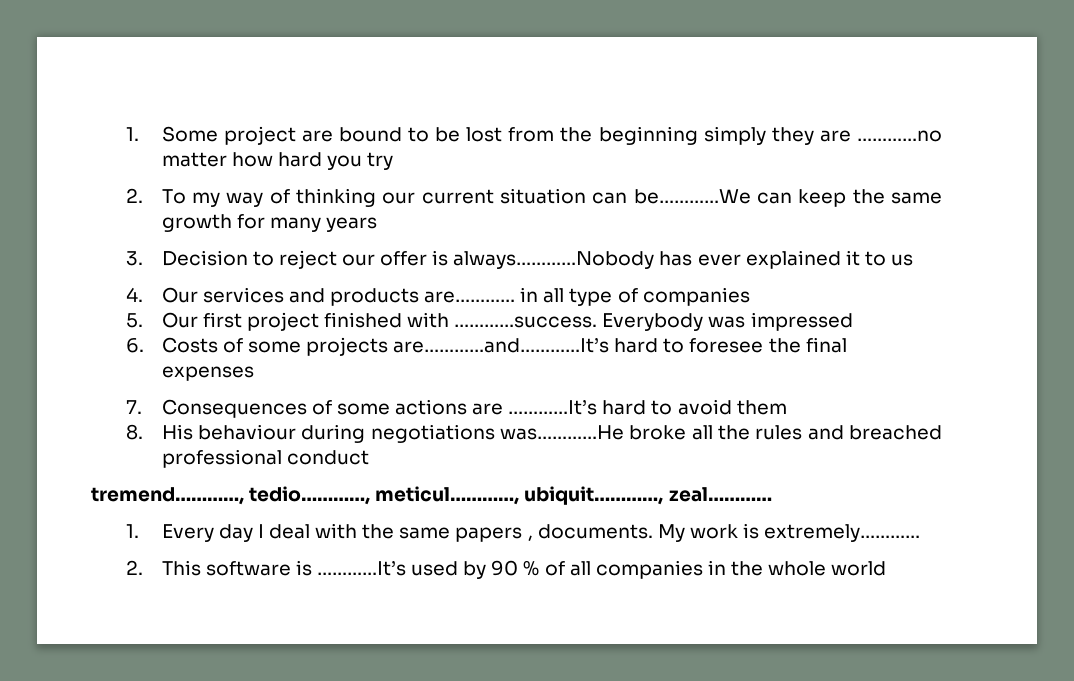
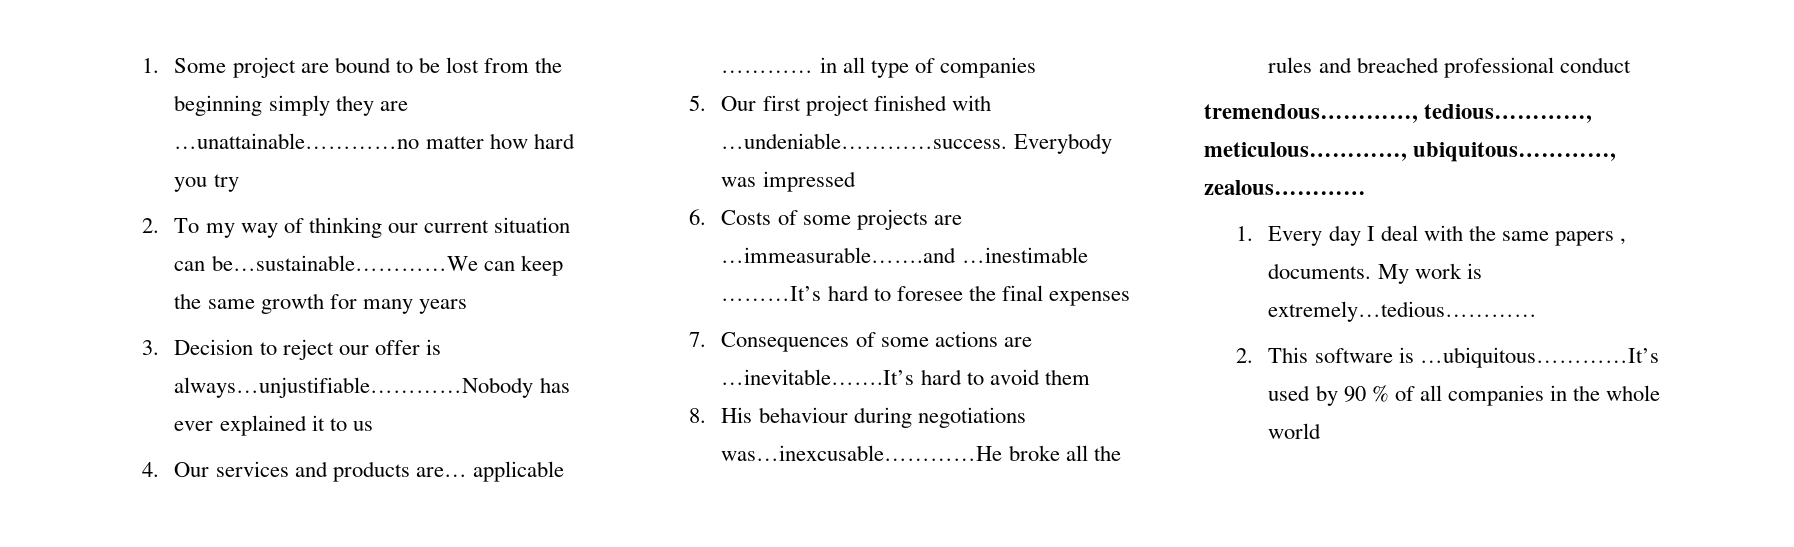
[857,130,943,142] …………no -> [174,133,420,149] …unattainable…………no
[633,189,751,204] be…………We -> [211,255,478,271] be…sustainable…………We
[453,251,655,269] always…………Nobody -> [174,377,534,398] always…unjustifiable…………Nobody
[424,291,516,303] are………… -> [415,461,564,482] [721,70,814,73] are… applicable …………
[454,316,598,328] …………success. -> [721,133,1008,149] …undeniable…………success.
[393,337,610,353] are…………and…………It’s -> [933,215,962,225] [721,247,1088,263] [721,286,822,301] are …immeasurable…….and …inestimable ………It’s
[508,399,598,415] …………It’s -> [721,369,915,385] …inevitable…….It’s
[499,425,624,440] was…………He -> [721,445,1003,461] was…inexcusable…………He
[91,486,772,505] tremend…………, tedio…………, meticul…………, ubiquit…………, zeal………… -> [1204,104,1593,123] [1204,142,1617,162] [1204,180,1366,195] tremendous…………, tedious…………, meticulous…………, ubiquitous…………, zealous…………
[764,524,921,542] extremely………… -> [1268,301,1538,322] extremely…tedious…………
[316,560,406,576] …………It’s -> [1419,347,1659,368] …ubiquitous…………It’s

